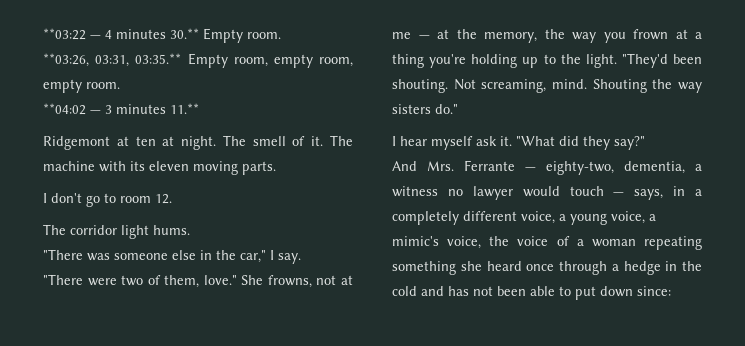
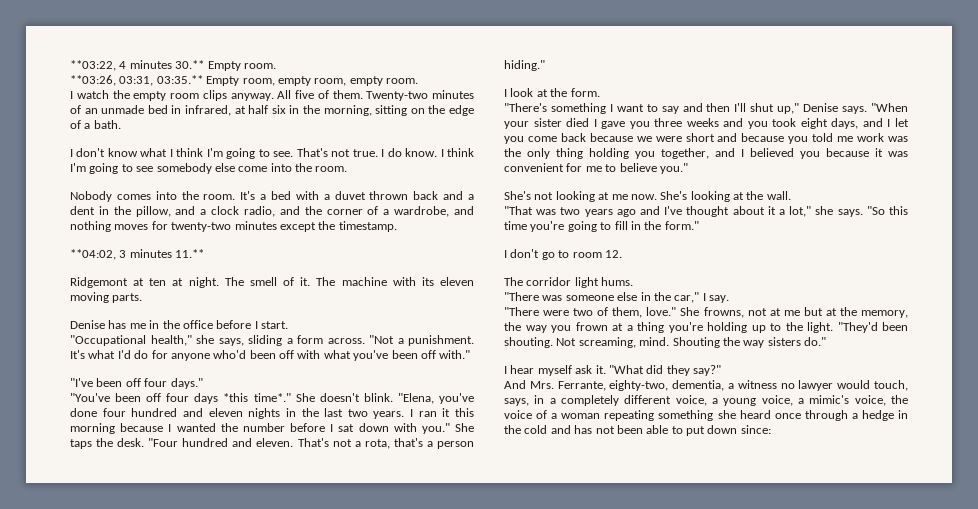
[43,28,101,40] **03:22 — -> [70,60,116,71] **03:22,
[43,103,101,115] **04:02 — -> [70,90,474,101] [70,105,475,116] [70,120,121,129] [70,148,475,159] [70,163,348,174] [70,191,474,202] [70,206,474,217] [70,221,397,232] [70,249,116,260] I watch the empty room clips anyway. All five of them. Twenty-two minutes of an unmade bed in infrared, at half six in the morning, sitting on the edge of a bath. // I don't know what I think I'm going to see. That's not true. I do know. I think I'm going to see somebody else come into the room. // Nobody comes into the room. It's a bed with a duvet thrown back and a dent in the pillow, and a clock radio, and the corner of a wardrobe, and nothing moves for twenty-two minutes except the timestamp. // **04:02,
(276, 168) none -> [70,320,288,329] [70,335,474,346] [70,350,471,361] [70,378,203,389] [70,393,474,404] [70,408,475,419] [70,423,475,434] [70,438,475,449] [504,60,545,71] [504,88,600,97] [504,103,908,114] [504,118,910,129] [504,133,908,144] [504,148,908,159] [504,163,688,174] [504,191,791,202] [504,206,908,217] [504,221,699,232] // Denise has me in the office before I start. // "Occupational health," she says, sliding a form across. "Not a punishment. It's what I'd do for anyone who'd been off with what you've been off with." // "I've been off four days." // "You've been off four days *this time*." She doesn't blink. "Elena, you've done four hundred and eleven nights in the last two years. I ran it this morning because I wanted the number before I sat down with you." She taps the desk. "Four hundred and eleven. That's not a rota, that's a person hiding." // I look at the form. // "There's something I want to say and then I'll shut up," Denise says. "When your sister died I gave you three weeks and you took eight days, and I let you come back because we were short and because you told me work was the only thing holding you together, and I believed you because it was convenient for me to believe you." // She's not looking at me now. She's looking at the wall. // "That was two years ago and I've thought about it a lot," she says. "So this time you're going to fill in the form."
[418,35,430,39] — -> [803,307,823,316] but
[464,160,536,171] Ferrante — -> [557,381,606,391] Ferrante,
[569,186,625,196] touch — -> [874,380,908,391] touch,

